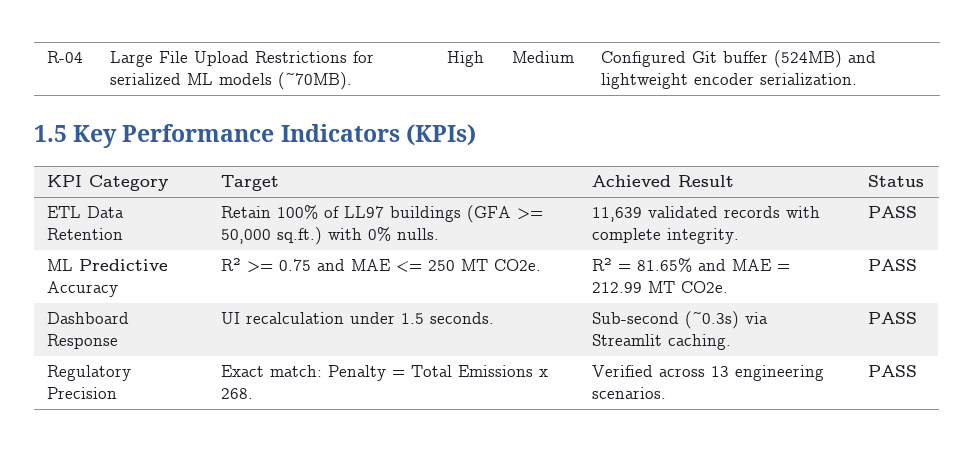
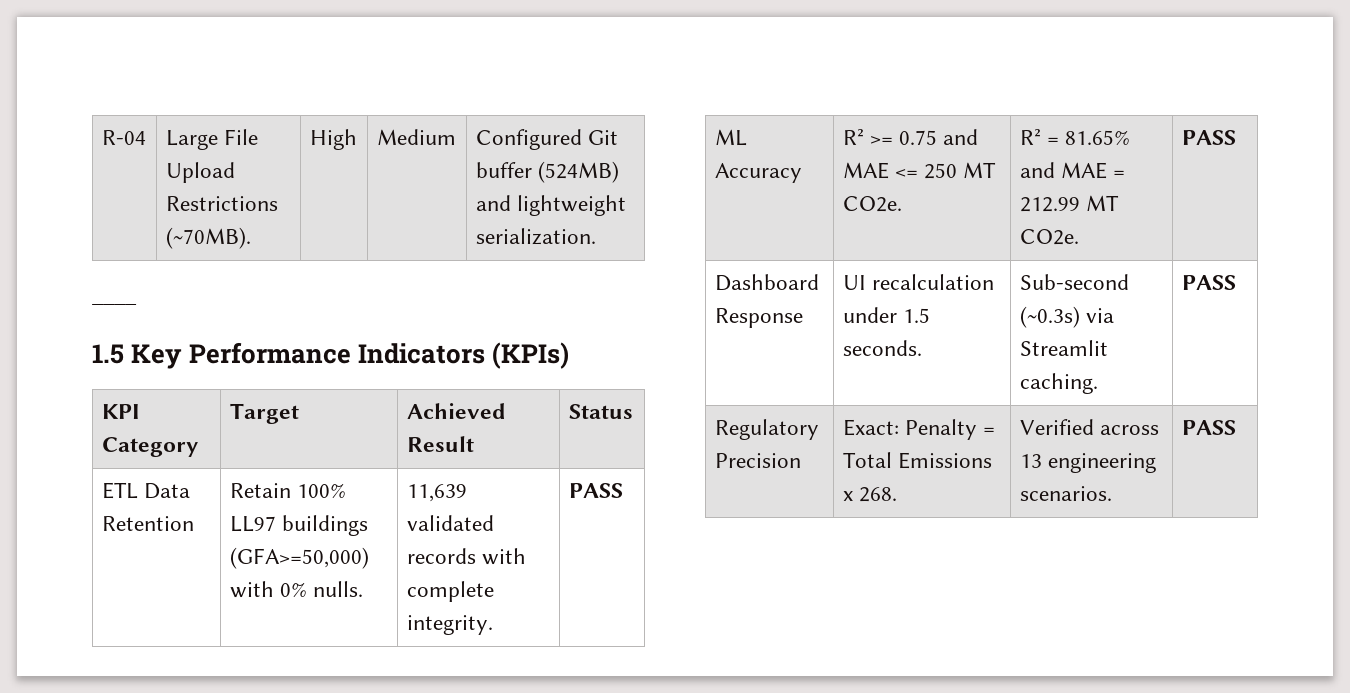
[353,51,375,63] [110,73,273,85] for serialized ML models -> (278, 203) none
[694,73,755,85] encoder -> (626, 205) none
(858, 79) none -> [92,301,137,305] // ____
[324,206,340,218] of -> (346, 490) none
[467,205,544,223] [221,227,323,245] (GFA >= 50,000 sq.ft.) -> [229,547,369,569] (GFA>=50,000)
[79,259,169,271] Predictive -> (747, 137) none
[221,365,323,377] Exact match: -> [842,419,899,436] Exact:

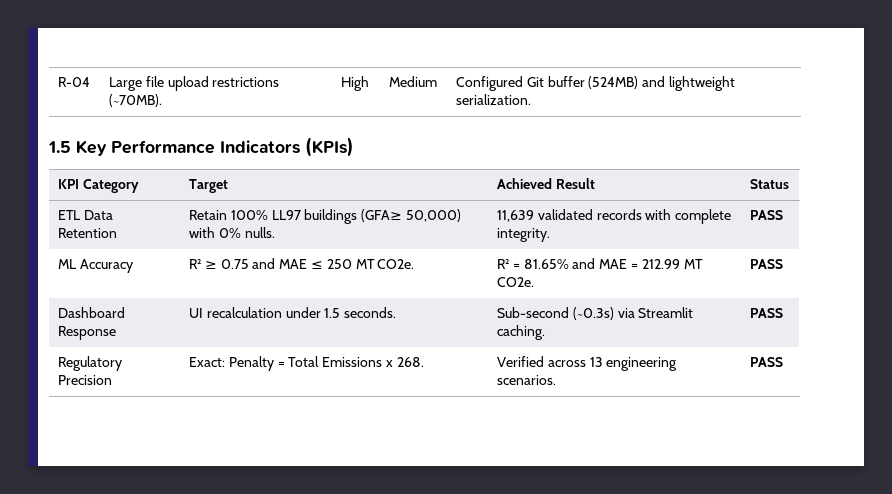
[223,129,258,145] [165,162,235,183] [165,196,278,211] File Upload Restrictions -> [145,76,280,91] file upload restrictions
[92,301,137,305] // ____ -> (532, 99) none
[229,547,369,569] (GFA>=50,000) -> [361,209,461,222] (GFA≥ 50,000)
[869,136,893,145] >= -> [204,261,217,269] ≥
[894,169,918,178] <= -> [310,261,323,269] ≤

